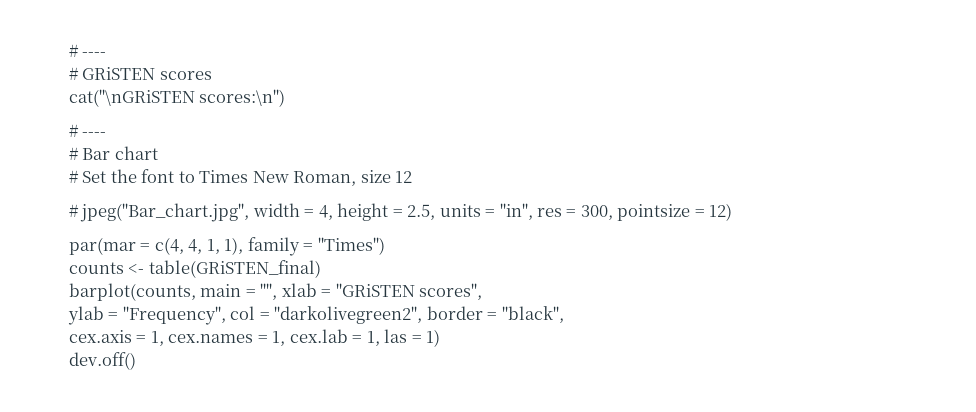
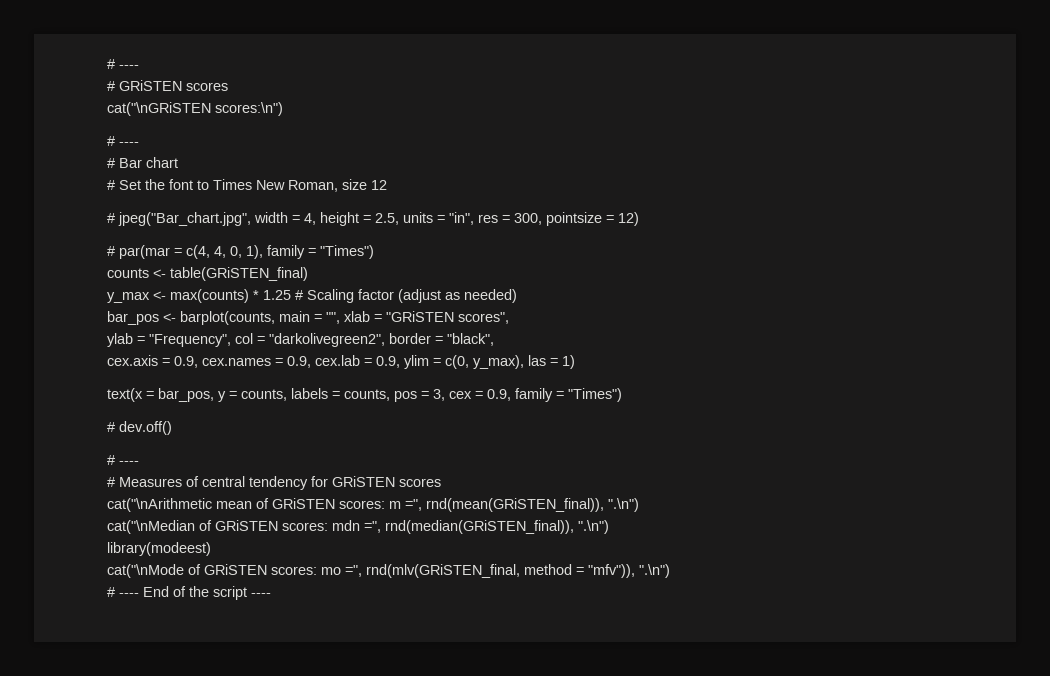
(733, 212) none -> [107,246,115,256] #
[206,239,220,254] 1, -> [230,246,242,258] 0,
(321, 269) none -> [107,289,517,303] [107,311,176,325] y_max <- max(counts) * 1.25 # Scaling factor (adjust as needed) // bar_pos <-
[150,331,164,346] 1, -> [174,356,198,368] 0.9,
[272,331,286,346] 1, -> [287,356,311,368] 0.9,
[366,329,441,347] [69,352,136,370] 1, las = 1) // dev.off() -> [376,355,575,369] [107,388,622,402] [107,421,172,435] [107,455,139,465] [107,476,441,490] [107,498,639,512] [107,520,609,534] [107,542,211,556] [107,564,670,578] [107,586,271,600] 0.9, ylim = c(0, y_max), las = 1) // text(x = bar_pos, y = counts, labels = counts, pos = 3, cex = 0.9, family = "Times") // # dev.off() // # ---- // # Measures of central tendency for GRiSTEN scores // cat("\nArithmetic mean of GRiSTEN scores: m =", rnd(mean(GRiSTEN_final)), ".\n") // cat("\nMedian of GRiSTEN scores: mdn =", rnd(median(GRiSTEN_final)), ".\n") // library(modeest) // cat("\nMode of GRiSTEN scores: mo =", rnd(mlv(GRiSTEN_final, method = "mfv")), ".\n") // # ---- End of the script ----

